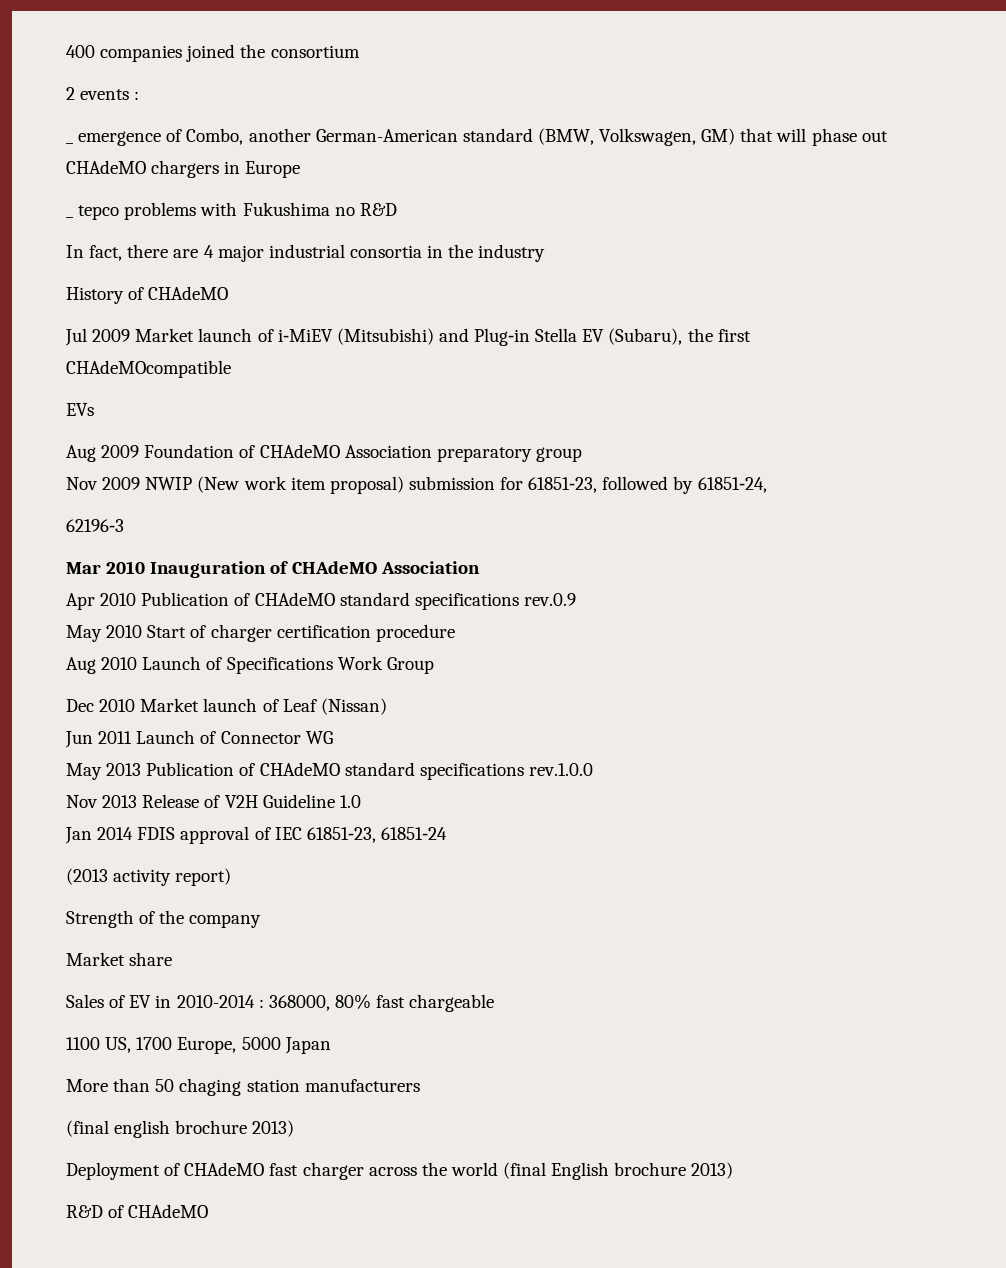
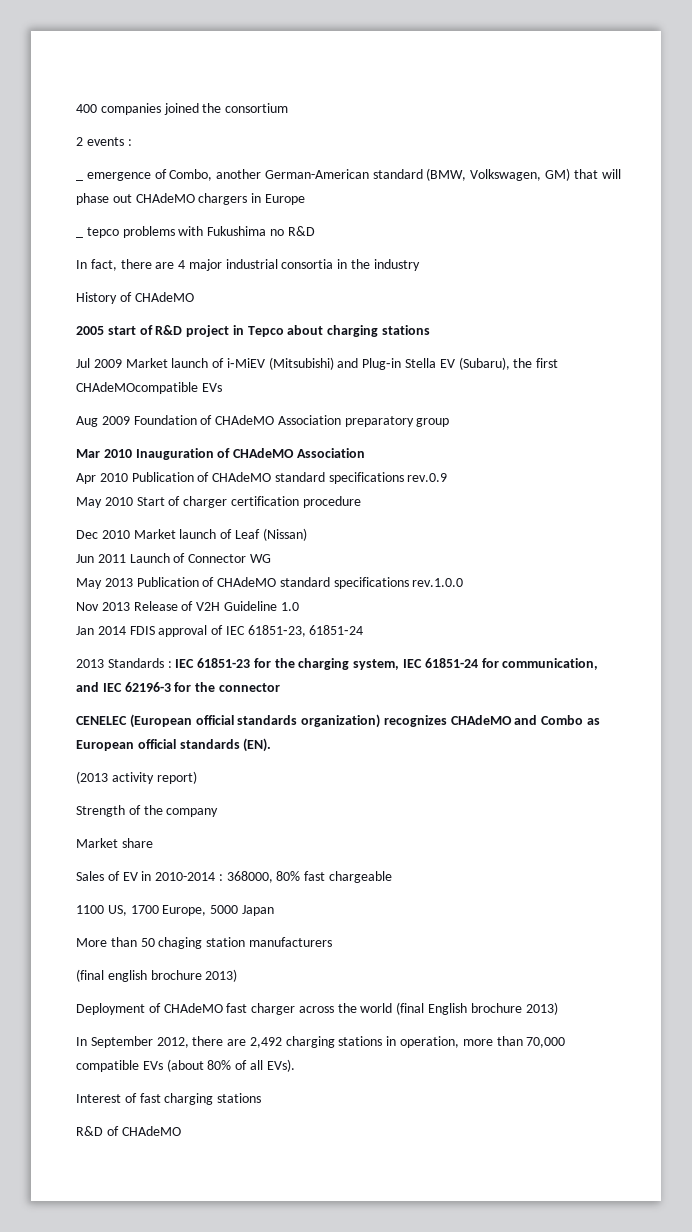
(229, 293) none -> [76,325,431,337] // 2005 start of R&D project in Tepco about charging stations
(231, 369) // -> (198, 388) none
[66,476,767,494] [66,519,124,532] // Nov 2009 NWIP (New work item proposal) submission for 61851‐23, followed by 61851‐24, // 62196‐3 -> (450, 422) none
[66,656,434,674] // Aug 2010 Launch of Specifications Work Group -> (361, 502) none
(447, 833) none -> [76,658,599,670] [76,682,280,692] [76,714,601,728] [76,738,272,752] // 2013 Standards : IEC 61851-23 for the charging system, IEC 61851-24 for communication, and IEC 62196-3 for the connector // CENELEC (European official standards organization) recognizes CHAdeMO and Combo as European official standards (EN).
(734, 1170) none -> [76,1036,566,1048] [76,1059,295,1072] [76,1093,262,1105] // In September 2012, there are 2,492 charging stations in operation, more than 70,000 compatible EVs (about 80% of all EVs). // Interest of fast charging stations

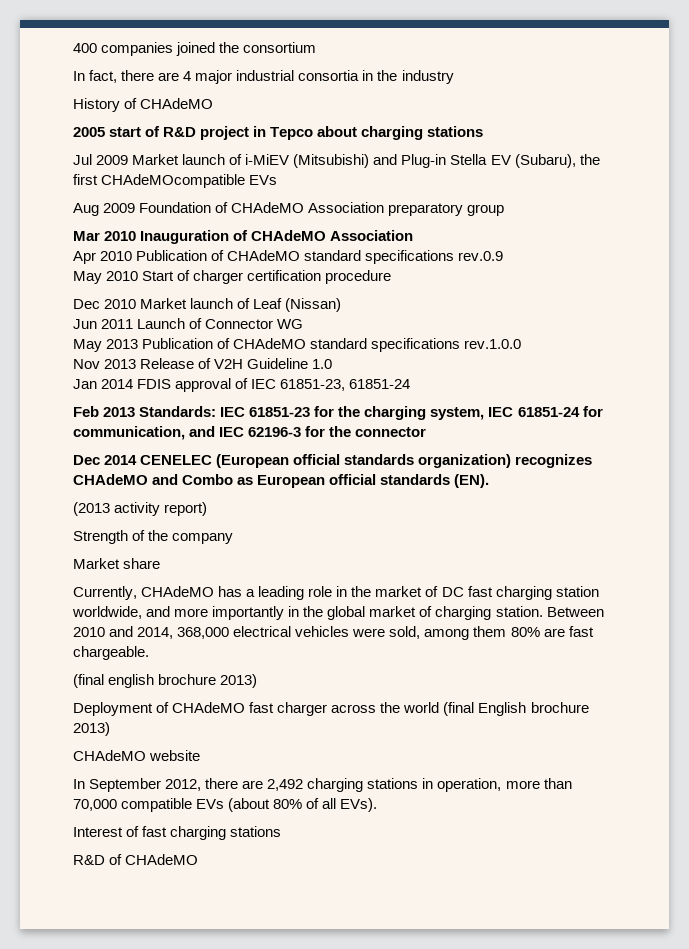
[76,137,132,146] [76,168,621,181] [76,193,305,205] [76,226,315,238] // 2 events : // _ emergence of Combo, another German-American standard (BMW, Volkswagen, GM) that will phase out CHAdeMO chargers in Europe // _ tepco problems with Fukushima no R&D -> (317, 47) none
[76,658,172,668] 2013 Standards : -> [73,406,217,417] Feb 2013 Standards:
(280, 687) none -> [73,455,138,465] Dec 2014
[76,871,393,883] [76,905,274,916] [76,937,332,949] Sales of EV in 2010-2014 : 368000, 80% fast chargeable // 1100 US, 1700 Europe, 5000 Japan // More than 50 chaging station manufacturers -> [73,586,599,600] [72,606,604,620] [73,626,594,640] [73,646,149,660] Currently, CHAdeMO has a leading role in the market of DC fast charging station worldwide, and more importantly in the global market of charging station. Between 2010 and 2014, 368,000 electrical vehicles were sold, among them 80% are fast chargeable.
(558, 1008) none -> [73,750,201,761] // CHAdeMO website

